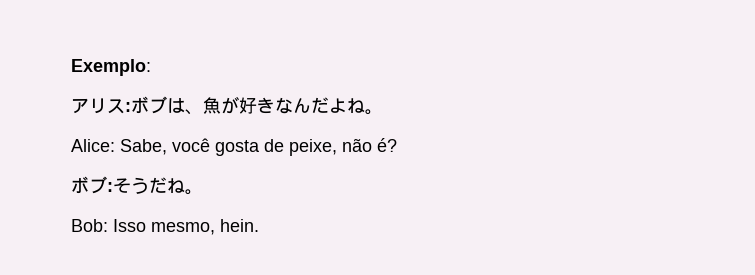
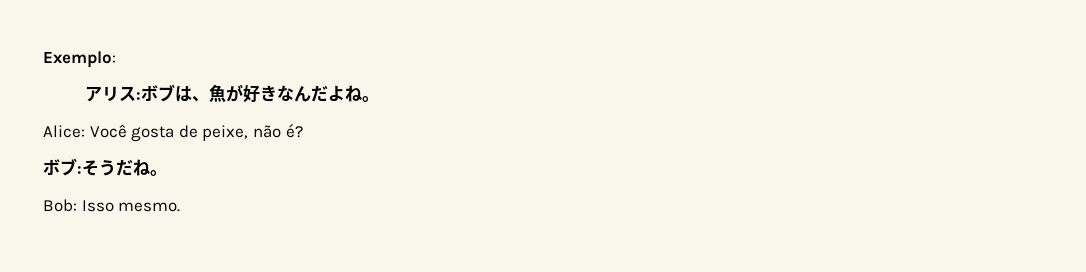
[120,138,210,155] Sabe, você -> [89,124,127,138] Você
[151,219,259,235] mesmo, hein. -> [118,202,181,212] mesmo.

